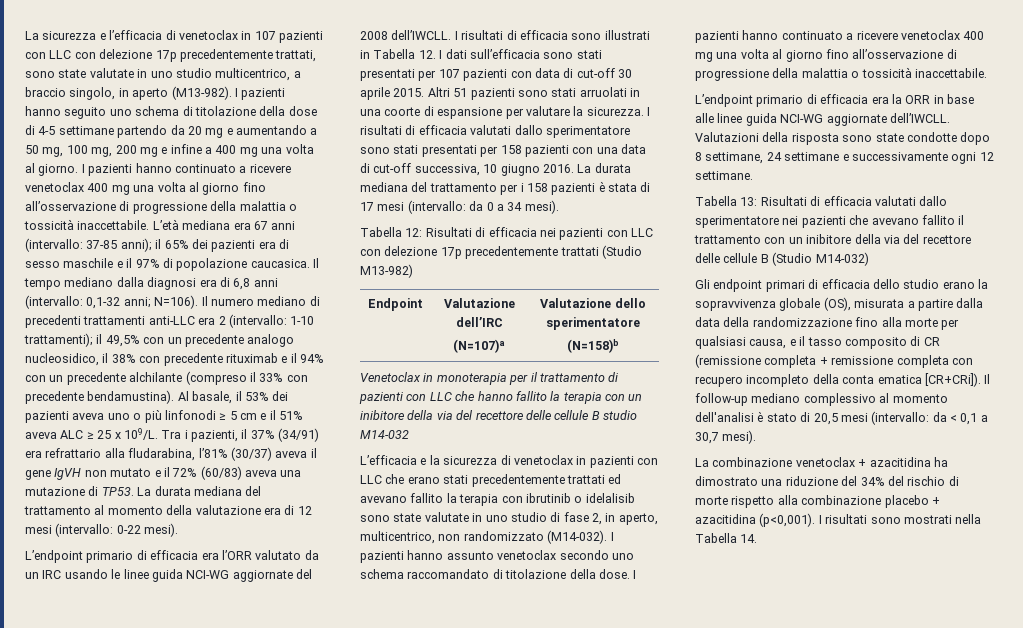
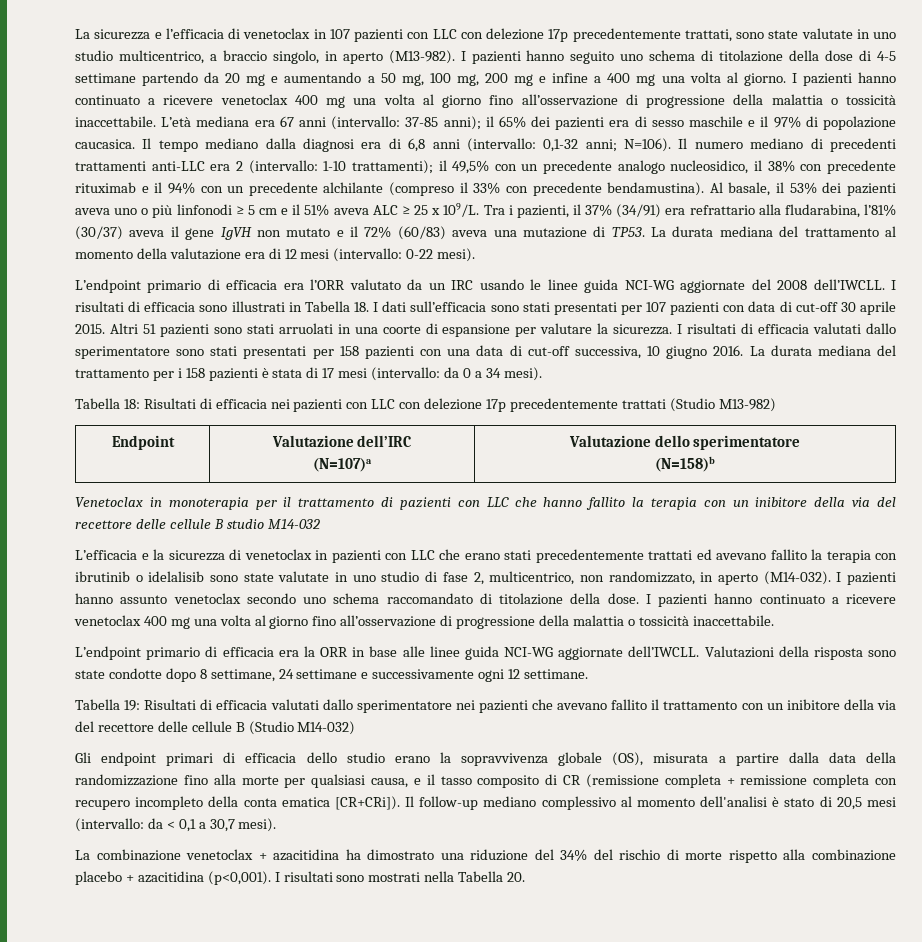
[418,50,436,59] 12. -> [353,302,369,312] 18.
[405,228,423,237] 12: -> [123,399,140,409] 18:
[605,513,658,525] [360,531,544,544] in aperto, multicentrico, non randomizzato -> [489,571,758,585] multicentrico, non randomizzato, in aperto
[740,197,758,206] 13: -> [124,700,141,711] 19:
[740,534,758,543] 14. -> [507,872,526,882] 20.

